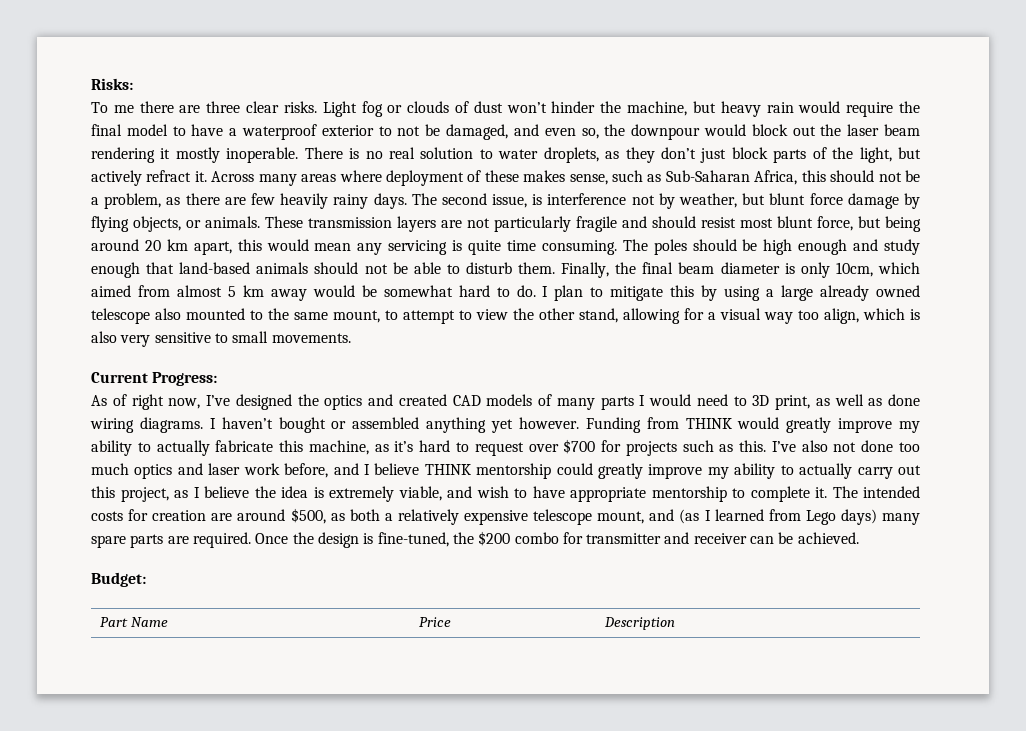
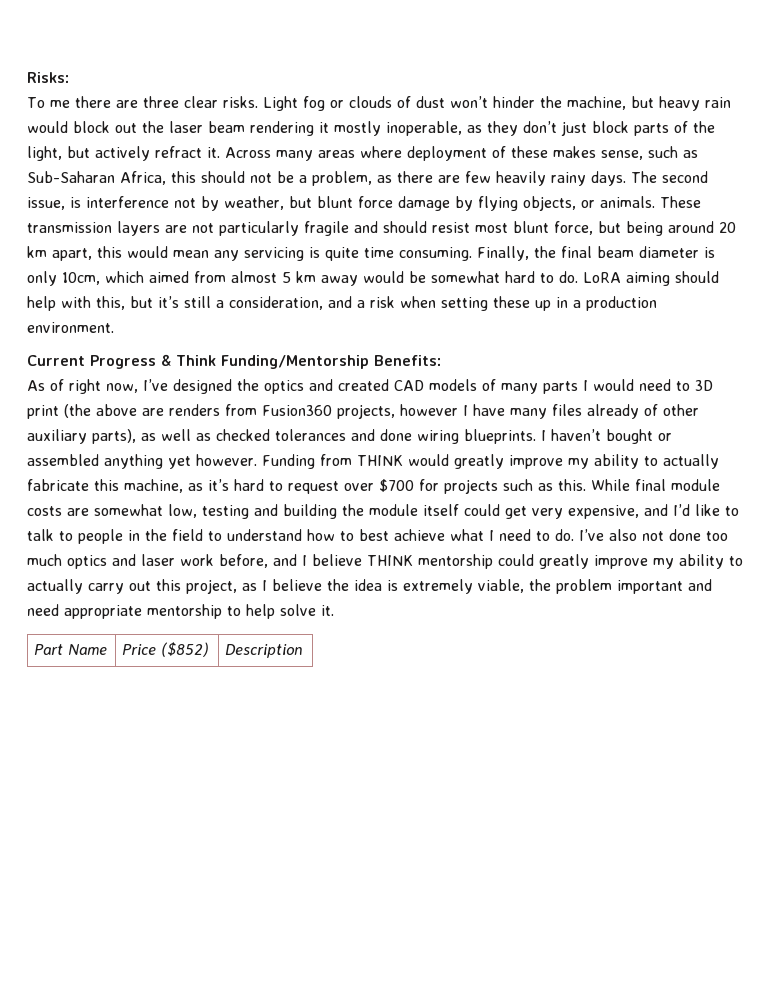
[846,101,921,117] [91,124,746,140] require the final model to have a waterproof exterior to not be damaged, and even so, the downpour would -> (68, 127) none
[226,147,599,163] inoperable. There is no real solution to water droplets, -> [386,121,462,136] inoperable,
[622,239,920,255] [91,262,556,278] The poles should be high enough and study enough that land-based animals should not be able to disturb them. -> (472, 254) none
[542,285,921,301] [91,308,920,324] [91,331,351,347] [91,372,218,386] I plan to mitigate this by using a large already owned telescope also mounted to the same mount, to attempt to view the other stand, allowing for a visual way too align, which is also very sensitive to small movements. // Current Progress: -> [583,271,719,286] [27,296,657,311] [27,322,114,333] [27,354,441,369] LoRA aiming should help with this, but it’s still a consideration, and a risk when setting these up in a production environment. // Current Progress & Think Funding/Mentorship Benefits:
[775,394,883,410] print, as well as -> [27,404,699,419] [27,429,375,444] print (the above are renders from Fusion360 projects, however I have many files already of other auxiliary parts), as well as checked tolerances and
[139,417,203,433] diagrams. -> [464,429,536,444] blueprints.
(767, 446) none -> [591,479,720,491] [27,504,739,519] [27,529,574,544] While final module costs are somewhat low, testing and building the module itself could get very expensive, and I’d like to talk to people in the field to understand how to best achieve what I need to do.
[447,486,565,498] and wish to have -> [529,579,712,594] [27,604,59,616] the problem important and need
[750,486,920,502] [91,508,921,525] [91,531,859,548] [91,572,146,587] complete it. The intended costs for creation are around $500, as both a relatively expensive telescope mount, and (as I learned from Lego days) many spare parts are required. Once the design is fine-tuned, the $200 combo for transmitter and receiver can be achieved. // Budget: -> [246,604,334,619] help solve it.
(452, 622) none -> [161,642,210,657] ($852)

